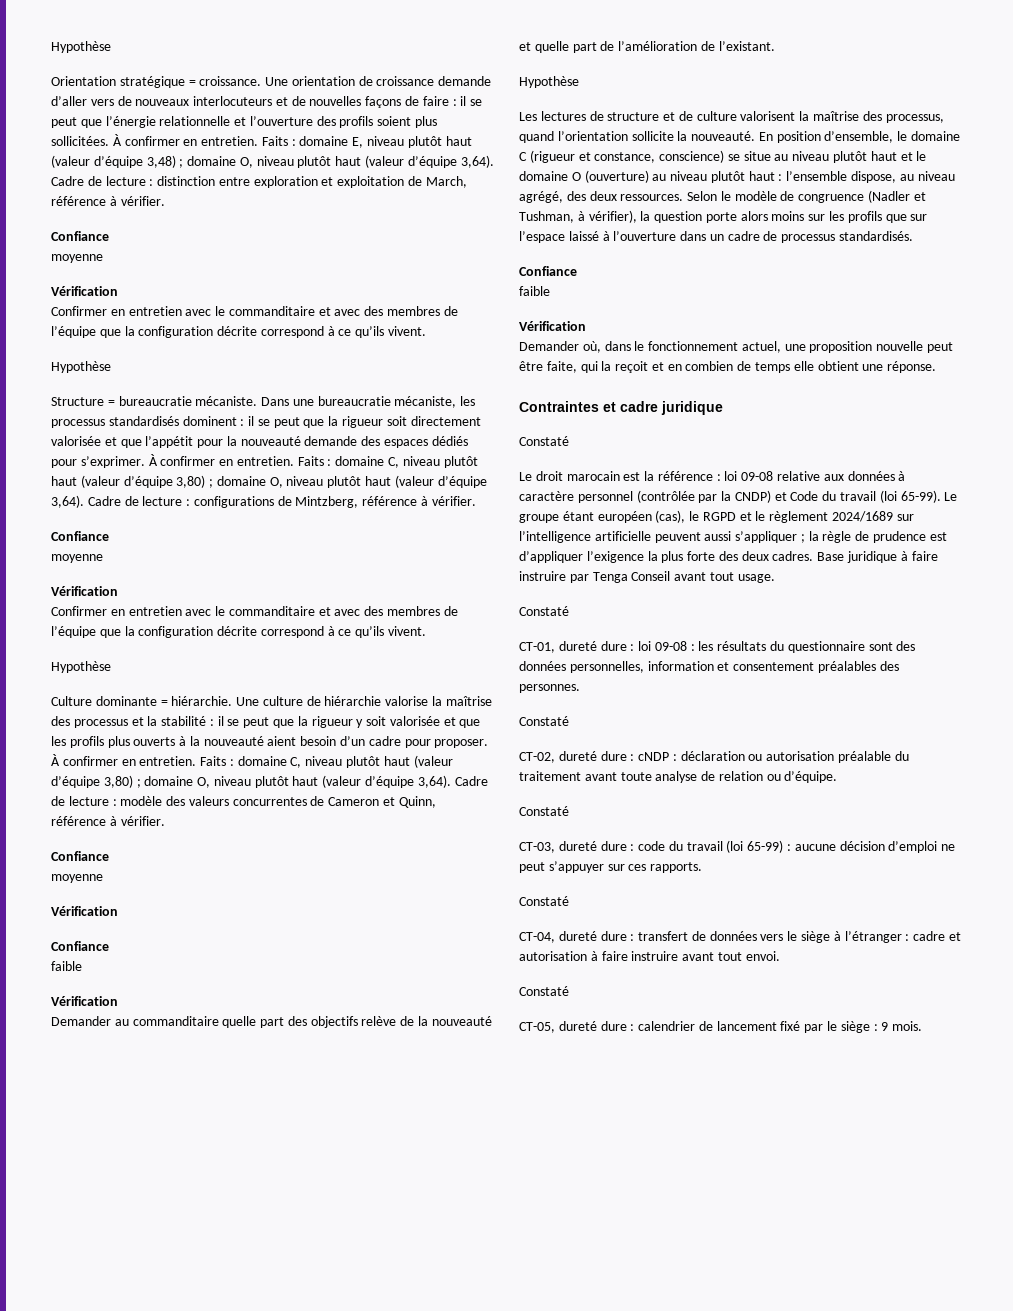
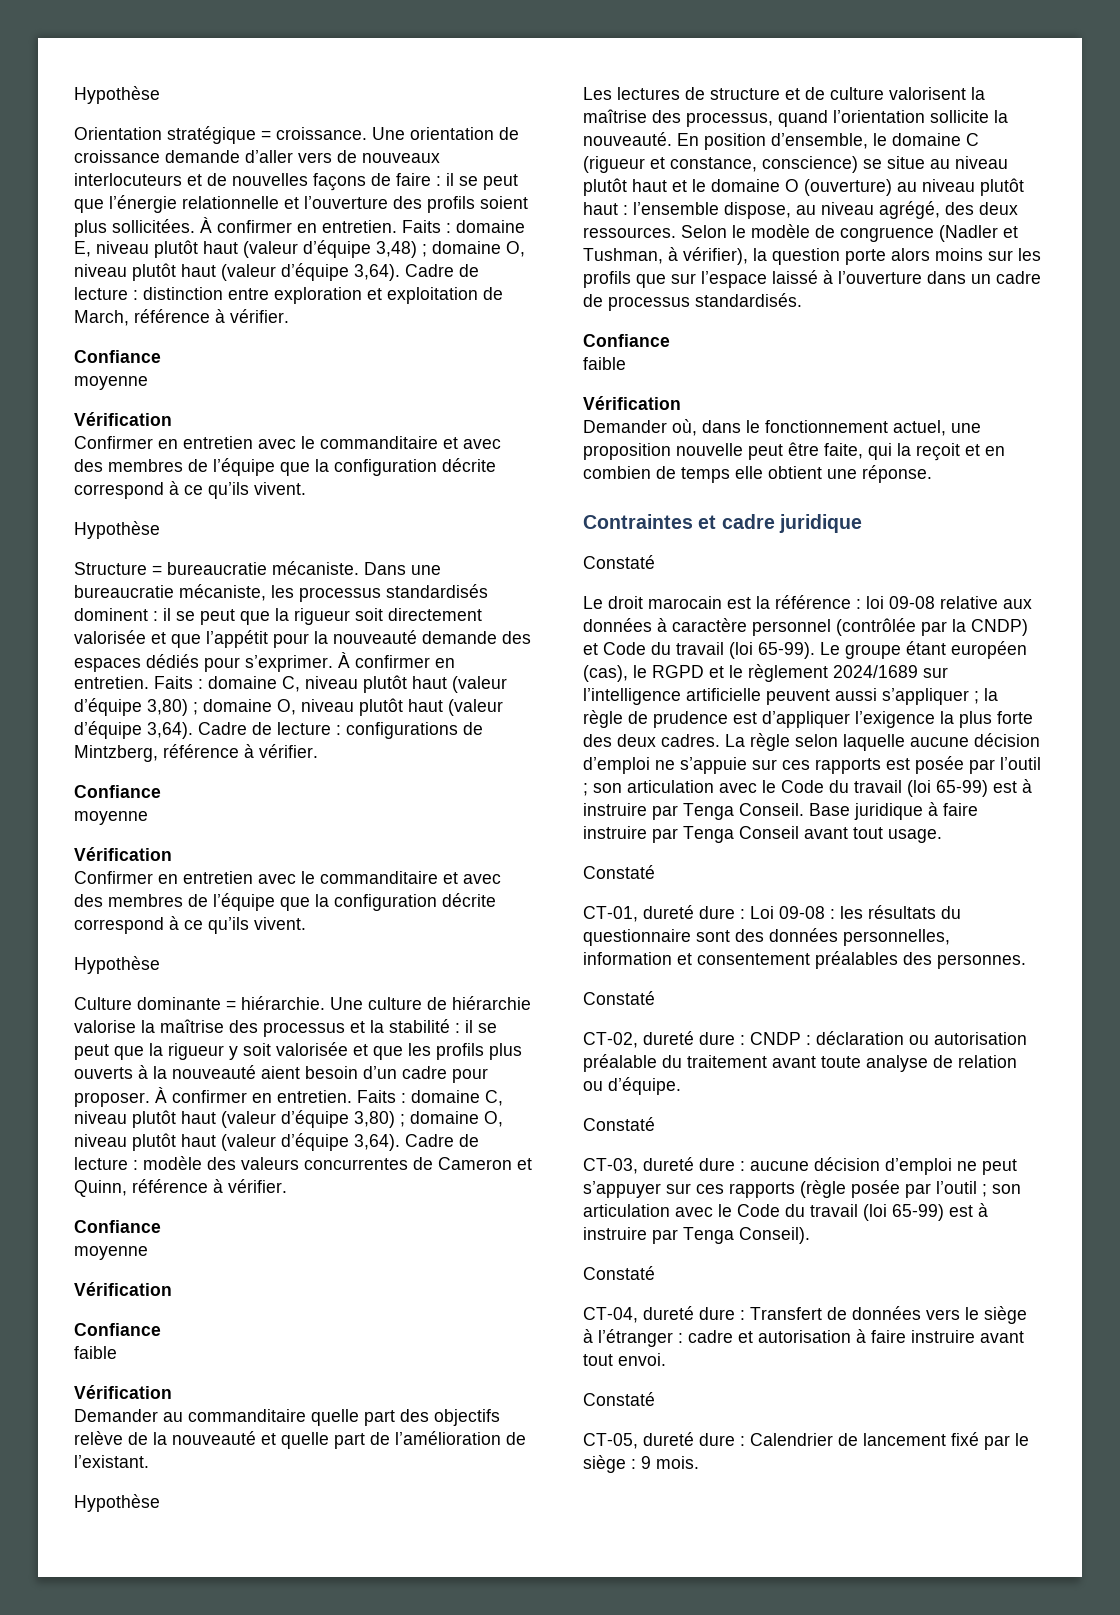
(814, 556) none -> [725,733,1040,751] [583,756,1041,774] [583,779,1032,797] [583,803,804,820] La règle selon laquelle aucune décision d’emploi ne s’appuie sur ces rapports est posée par l’outil ; son articulation avec le Code du travail (loi 65-99) est à instruire par Tenga Conseil.
[638,641,652,651] loi -> [750,906,774,919] Loi
[638,752,670,761] cNDP -> [750,1032,801,1045] CNDP
[638,840,792,853] code du travail (loi 65-99) : -> (745, 1166) none
[650,862,703,873] rapports. -> [729,1180,1021,1198] [583,1203,988,1221] [583,1227,810,1244] rapports (règle posée par l’outil ; son articulation avec le Code du travail (loi 65-99) est à instruire par Tenga Conseil).
[638,931,689,941] transfert -> [750,1307,822,1320] Transfert
[638,1021,696,1031] calendrier -> [750,1433,833,1446] Calendrier

